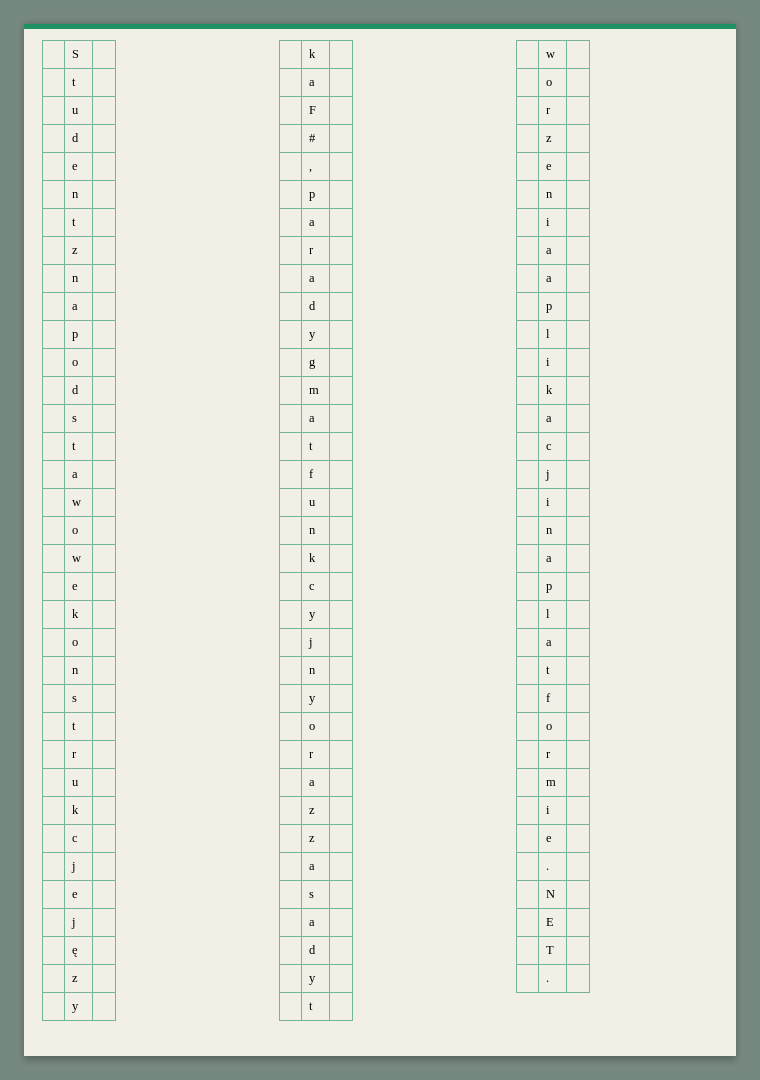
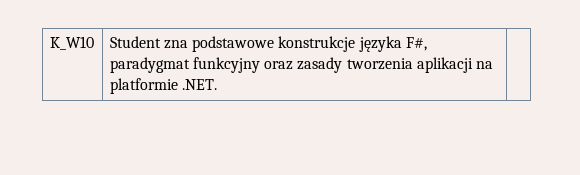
[72,50,80,58] [72,78,77,86] [72,108,80,114] [72,133,80,142] [72,164,79,170] [72,192,80,198] [72,218,77,226] [72,248,79,254] [72,276,80,282] [72,304,79,310] [72,332,79,341] [72,360,79,366] [72,385,80,394] [72,416,78,422] [72,442,77,450] [72,472,79,478] [72,500,82,506] [72,528,79,534] [72,556,82,562] [72,584,79,590] [72,609,80,618] [72,640,79,646] [72,668,80,674] [72,696,78,702] [72,722,77,730] [72,752,78,758] [72,780,80,786] [72,805,80,814] [72,836,79,842] [71,862,76,873] [72,892,79,898] [71,918,76,929] [72,948,79,957] [72,976,79,982] [72,1004,80,1013] [309,49,317,58] [309,80,316,86] [309,106,317,114] [309,134,317,142] [309,169,313,173] [309,192,316,201] [309,220,316,226] [309,248,315,254] [309,276,316,282] [309,301,317,310] [309,332,317,341] [309,359,317,369] [309,388,320,394] [309,416,316,422] [309,442,314,450] [309,469,315,478] [309,500,317,506] [309,528,317,534] [309,553,317,562] [309,584,316,590] [309,612,317,621] [308,638,313,649] [309,668,317,674] [309,696,317,705] [309,724,316,730] [309,752,315,758] [309,780,316,786] [309,808,316,814] [309,836,316,842] [309,864,316,870] [309,892,315,898] [309,920,316,926] [309,945,317,954] [309,976,317,985] [309,1002,314,1010] [546,52,556,58] [546,80,553,86] [546,108,552,114] [546,136,553,142] [546,164,553,170] [546,192,554,198] [546,218,551,226] [546,248,553,254] [546,276,553,282] [546,304,553,313] [546,329,551,338] [546,358,551,366] [546,385,554,394] [546,416,553,422] [546,444,553,450] [545,470,550,481] [546,498,551,506] [546,528,554,534] [546,556,553,562] [546,584,553,593] [546,609,551,618] [546,640,553,646] [546,666,551,674] [546,693,552,702] [546,724,553,730] [546,752,552,758] [546,780,557,786] [546,806,551,814] [546,836,553,842] [546,868,550,870] [546,890,556,898] [546,918,555,926] [546,946,555,954] [546,980,550,982] | S | // | t | // | u | // | d | // | e | // | n | // | t | // | z | // | n | // | a | // | p | // | o | // | d | // | s | // | t | // | a | // | w | // | o | // | w | // | e | // | k | // | o | // | n | // | s | // | t | // | r | // | u | // | k | // | c | // | j | // | e | // | j | // | ę | // | z | // | y | // | k | // | a | // | F | // | # | // | , | // | p | // | a | // | r | // | a | // | d | // | y | // | g | // | m | // | a | // | t | // | f | // | u | // | n | // | k | // | c | // | y | // | j | // | n | // | y | // | o | // | r | // | a | // | z | // | z | // | a | // | s | // | a | // | d | // | y | // | t | // | w | // | o | // | r | // | z | // | e | // | n | // | i | // | a | // | a | // | p | // | l | // | i | // | k | // | a | // | c | // | j | // | i | // | n | // | a | // | p | // | l | // | a | // | t | // | f | // | o | // | r | // | m | // | i | // | e | // | . | // | N | // | E | // | T | // | . -> [49,36,94,50] [109,36,427,52] [109,57,493,73] [109,78,217,94] K_W10 | Student zna podstawowe konstrukcje języka F#, paradygmat funkcyjny oraz zasady tworzenia aplikacji na platformie .NET.

